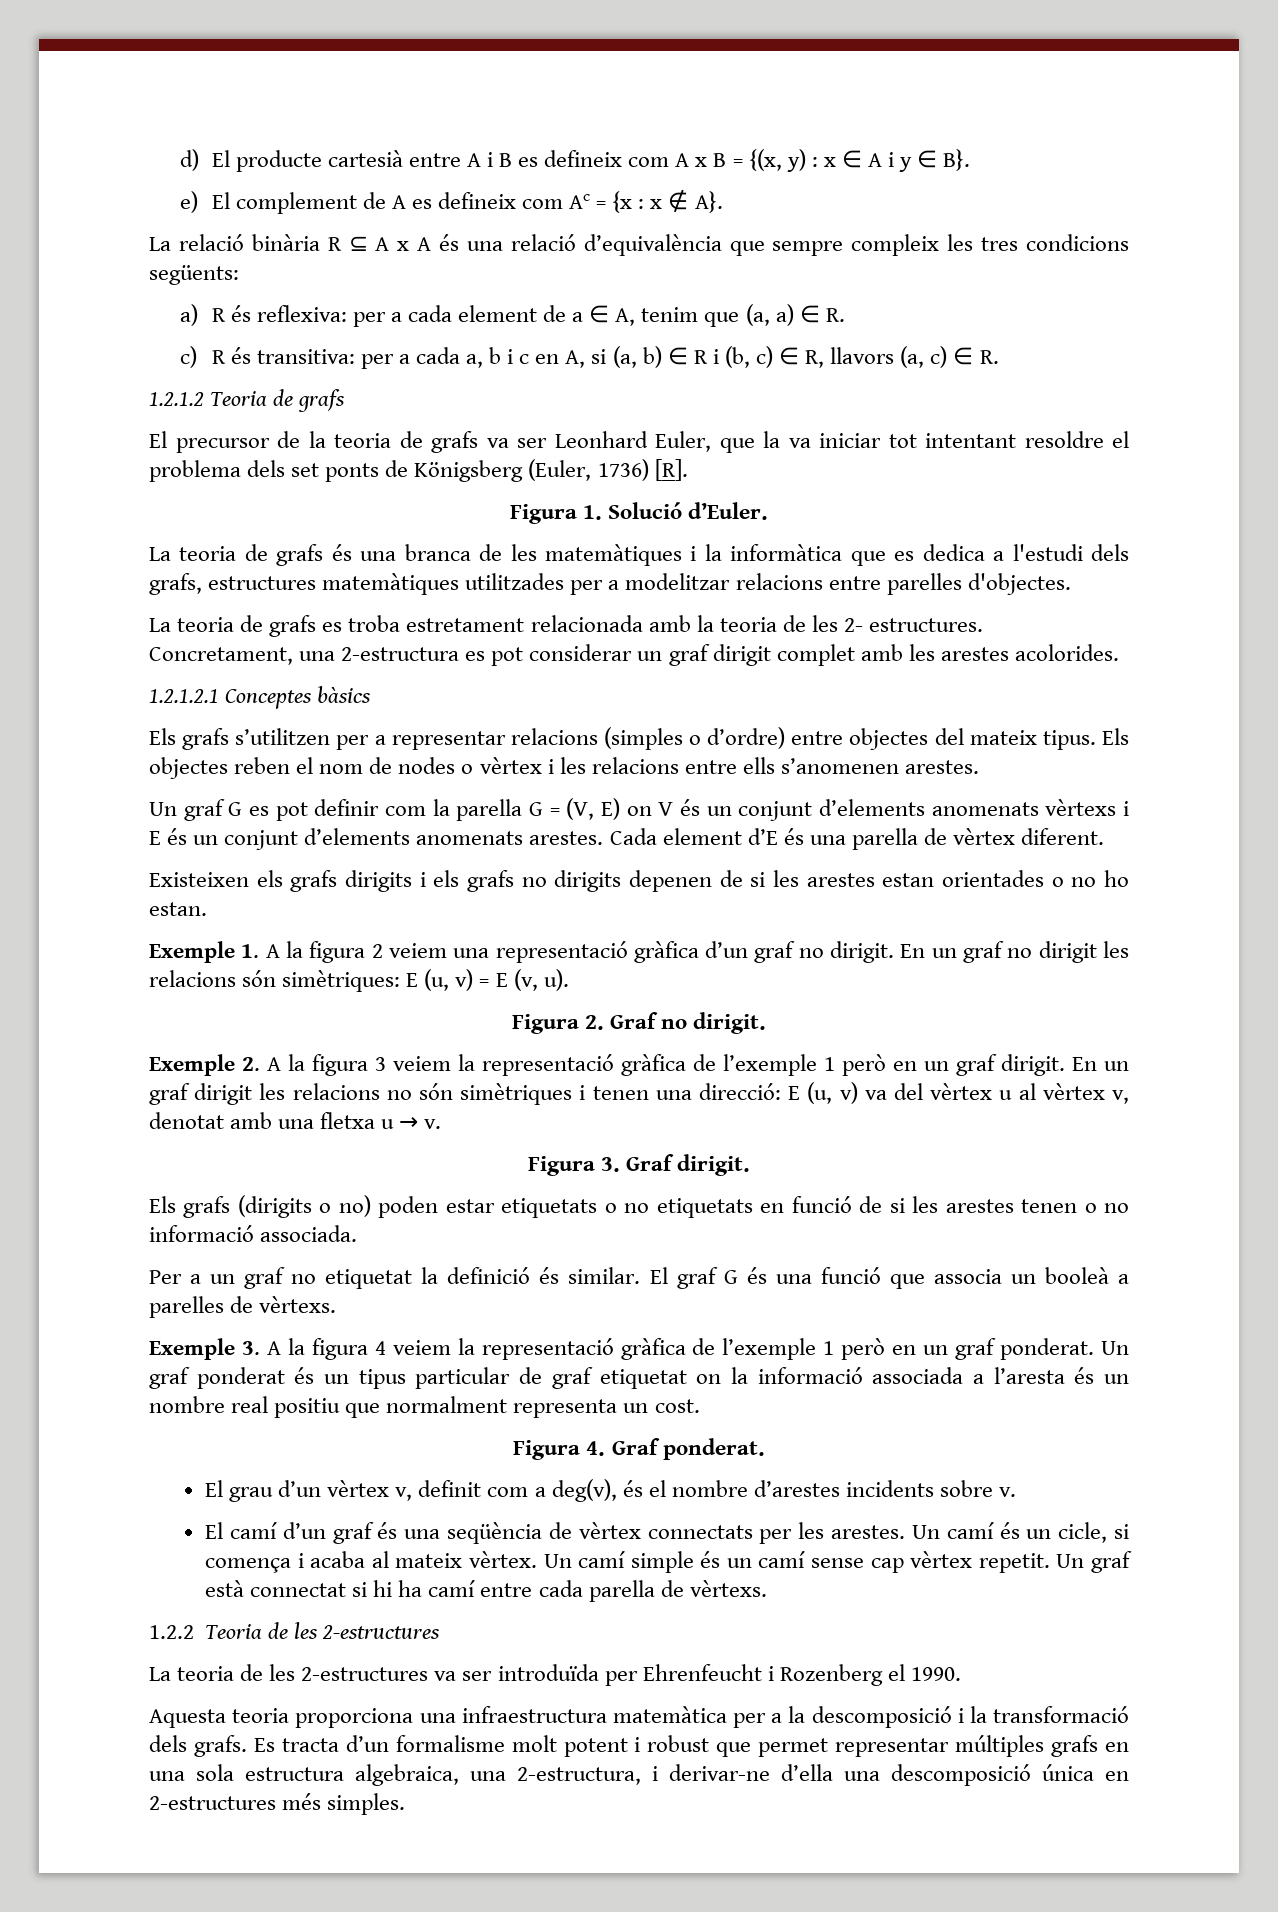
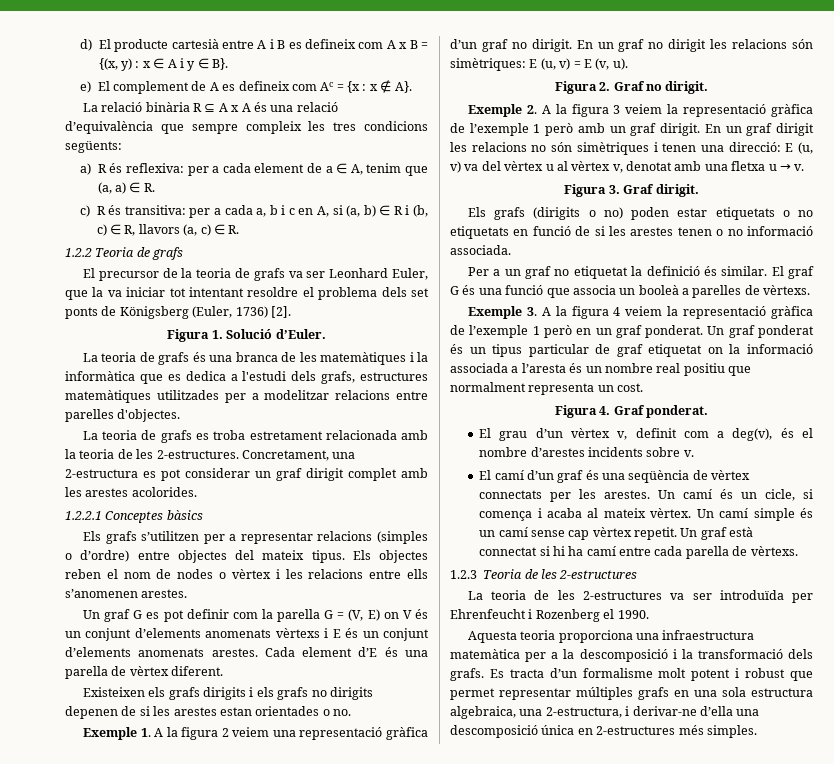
[149,392,204,406] 1.2.1.2 -> [65,248,92,257] 1.2.2
[654,459,688,481] [R]. -> [270,306,291,318] [2].
[843,618,984,632] 2- estructures. -> [156,450,239,459] 2-estructures.
[149,689,219,703] 1.2.1.2.1 -> [65,511,102,520] 1.2.2.1
[1071,870,1129,887] [149,902,207,916] no ho estan. -> [333,709,351,716] no.
[893,1061,917,1071] en -> [577,123,605,133] amb
[149,1625,194,1639] 1.2.2 -> [450,570,477,579] 1.2.3

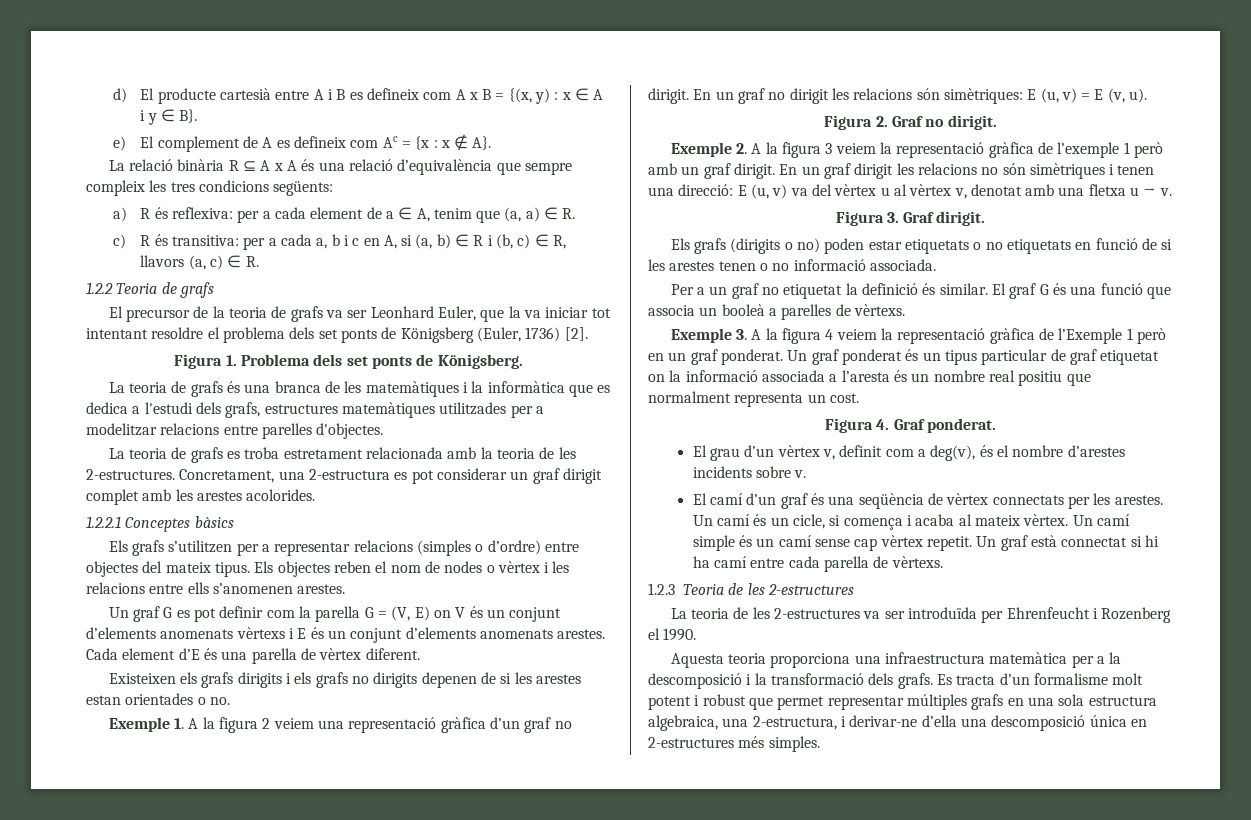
[226,329,326,339] Solució d’Euler. -> [241,354,523,369] Problema dels set ponts de Königsberg.
[469,325,529,338] l’exemple -> [1058,328,1123,344] l’Exemple

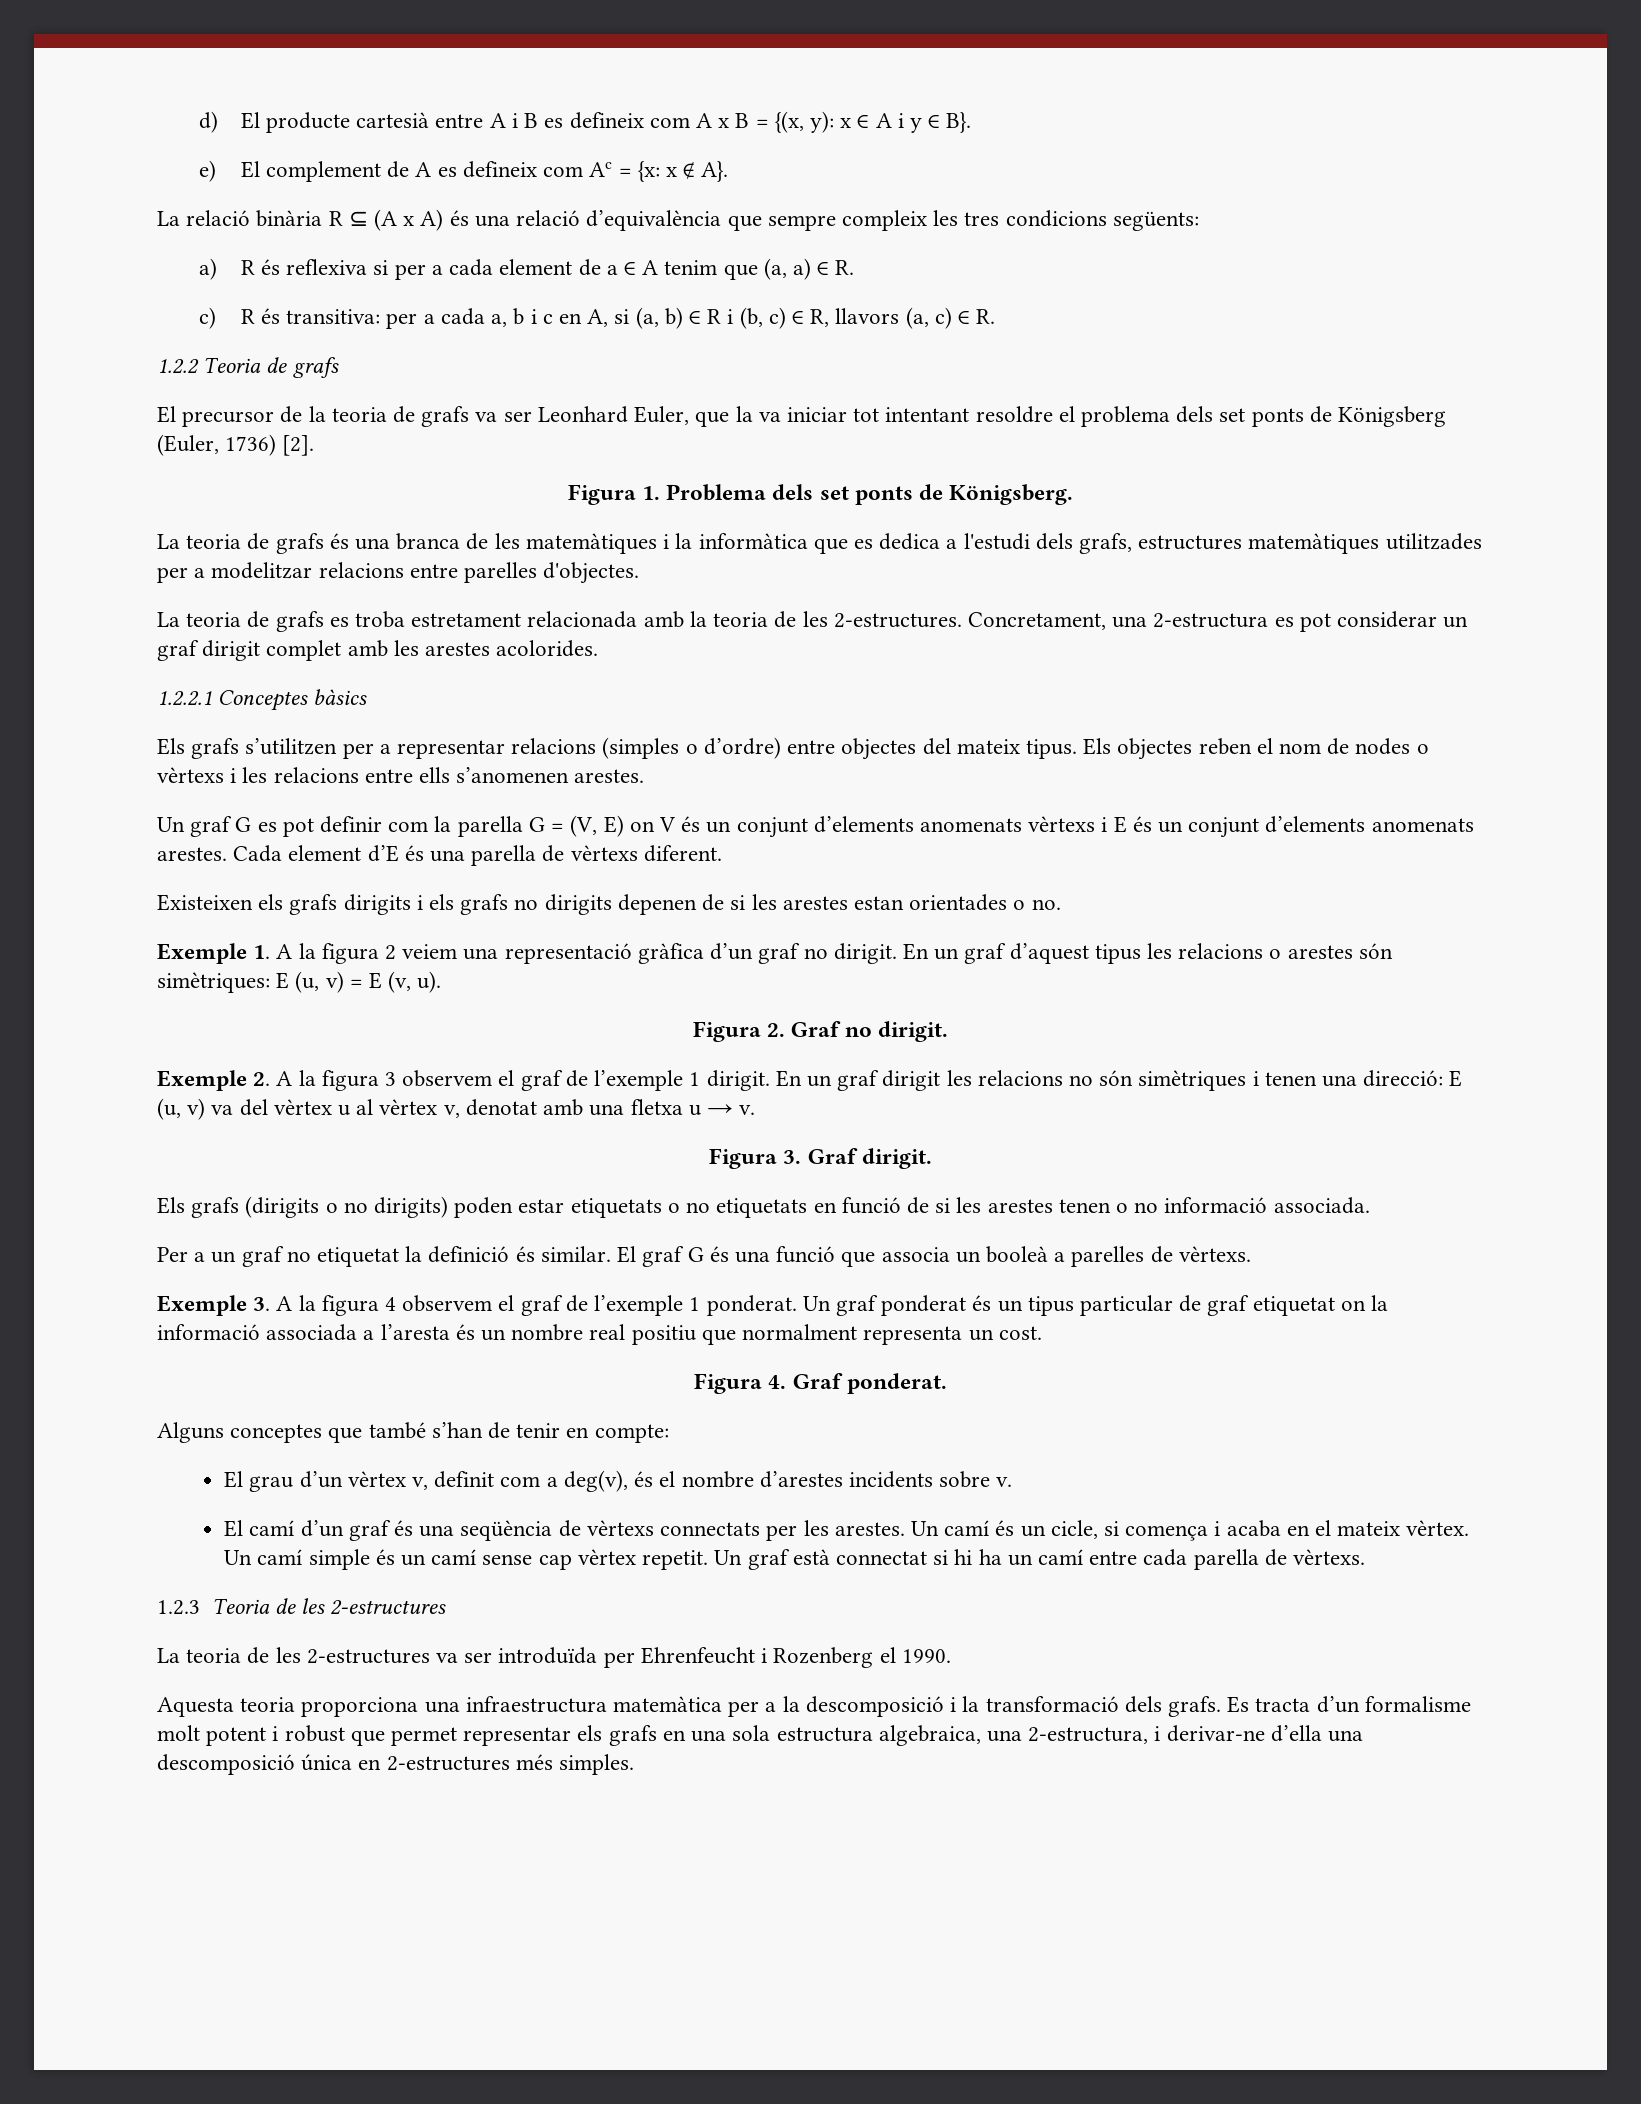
[535,88,559,104] y) : -> [809,111,834,133] y):
[415,136,438,150] {x : -> [637,161,660,182] {x:
[260,160,298,171] A x A -> [374,209,444,231] (A x A)
[171,207,233,219] reflexiva: -> [286,259,389,275] reflexiva si
[416,208,430,222] A, -> [642,260,659,275] A
[497,561,540,573] vèrtex -> [157,767,224,783] vèrtexs
[319,648,362,660] vèrtex -> [570,845,638,861] vèrtexs
[768,88,913,104] no dirigit les relacions -> [1009,943,1353,964] d’aquest tipus les relacions o arestes
[835,142,1163,158] [648,163,731,179] veiem la representació gràfica de l’exemple 1 però amb un graf -> [402,1070,701,1091] observem el graf de l’exemple 1
[797,238,821,253] no) -> [343,1196,449,1218] no dirigits)
[836,328,1166,344] [648,349,718,365] veiem la representació gràfica de l’Exemple 1 però en un graf -> [402,1295,701,1316] observem el graf de l’exemple 1
(996, 425) none -> [157,1422,669,1443] // Alguns conceptes que també s’han de tenir en compte:
[946,493,989,505] vèrtex -> [586,1520,654,1536] vèrtexs
[958,514,972,526] al -> [1286,1520,1332,1536] en el
(710, 562) none -> [1007,1554,1033,1566] un
[906,694,967,710] múltiples -> [577,1725,603,1741] els

